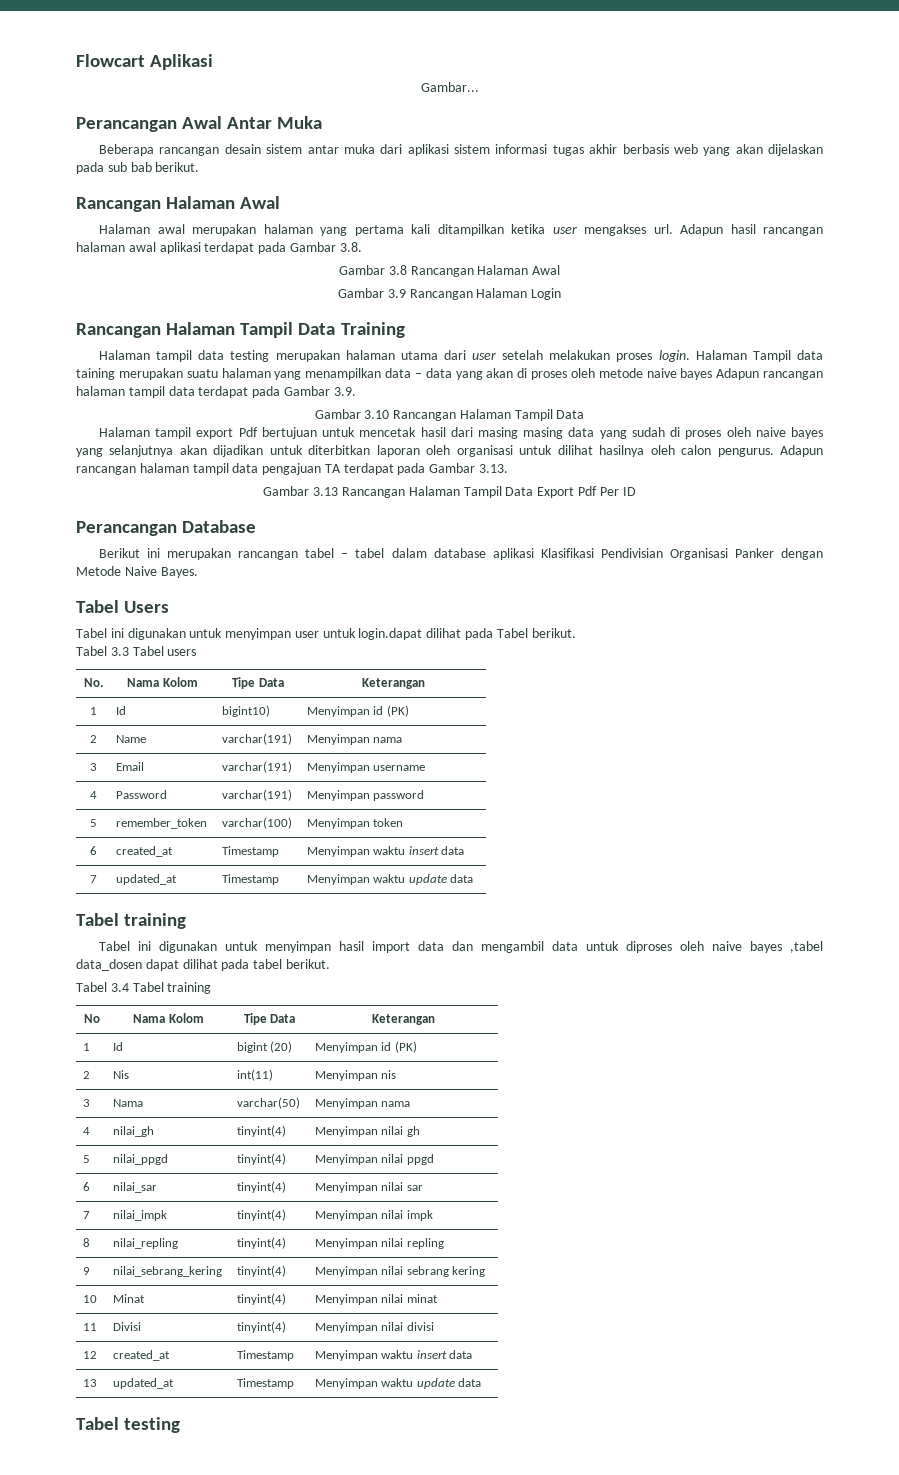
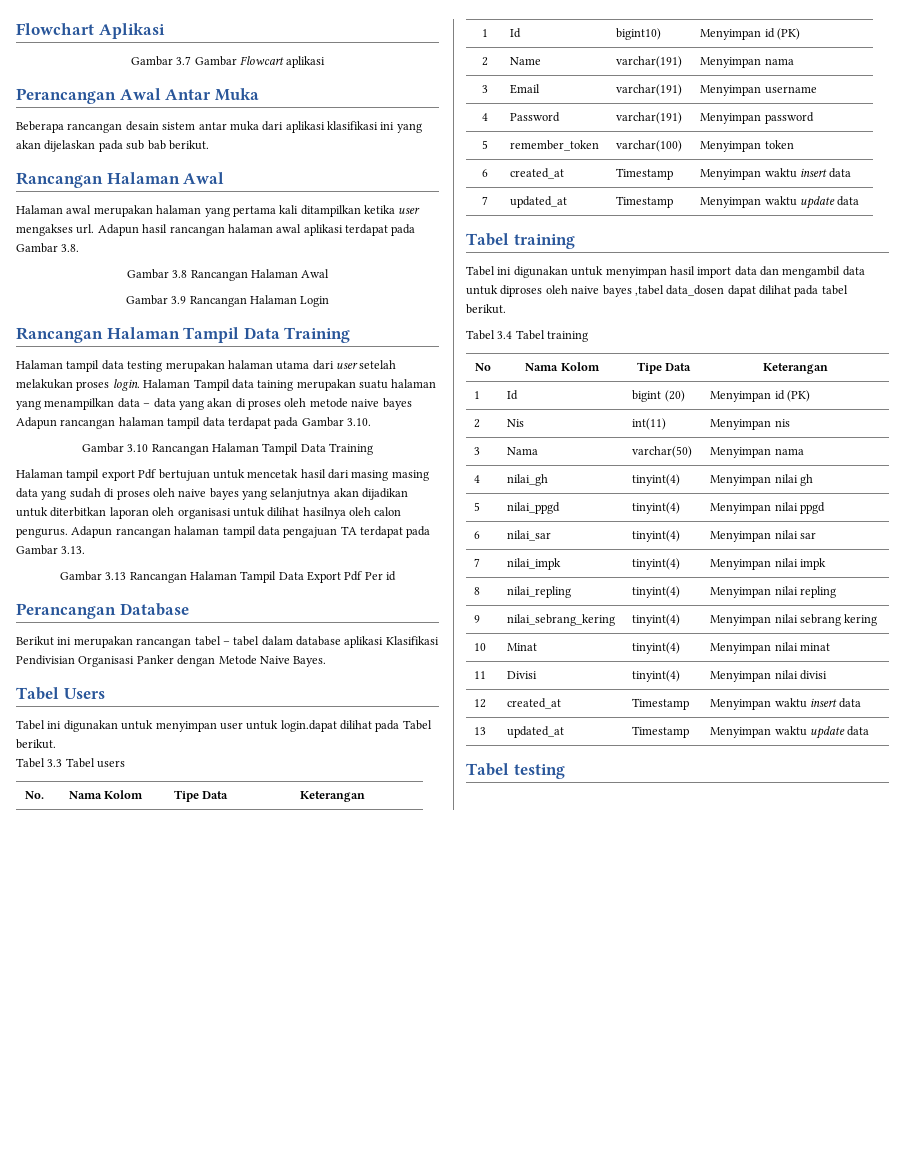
[76,54,145,67] Flowcart -> [16,23,94,35] Flowchart
[420,82,479,92] Gambar... -> [130,56,326,68] Gambar 3.7 Gambar Flowcart aplikasi
[454,144,698,156] sistem informasi tugas akhir berbasis web -> [327,121,395,130] klasifikasi ini
[333,387,356,396] 3.9. -> [347,418,371,426] 3.10.
(585, 414) none -> [329,443,374,455] Training
[622,487,636,496] ID -> [386,571,397,581] id

